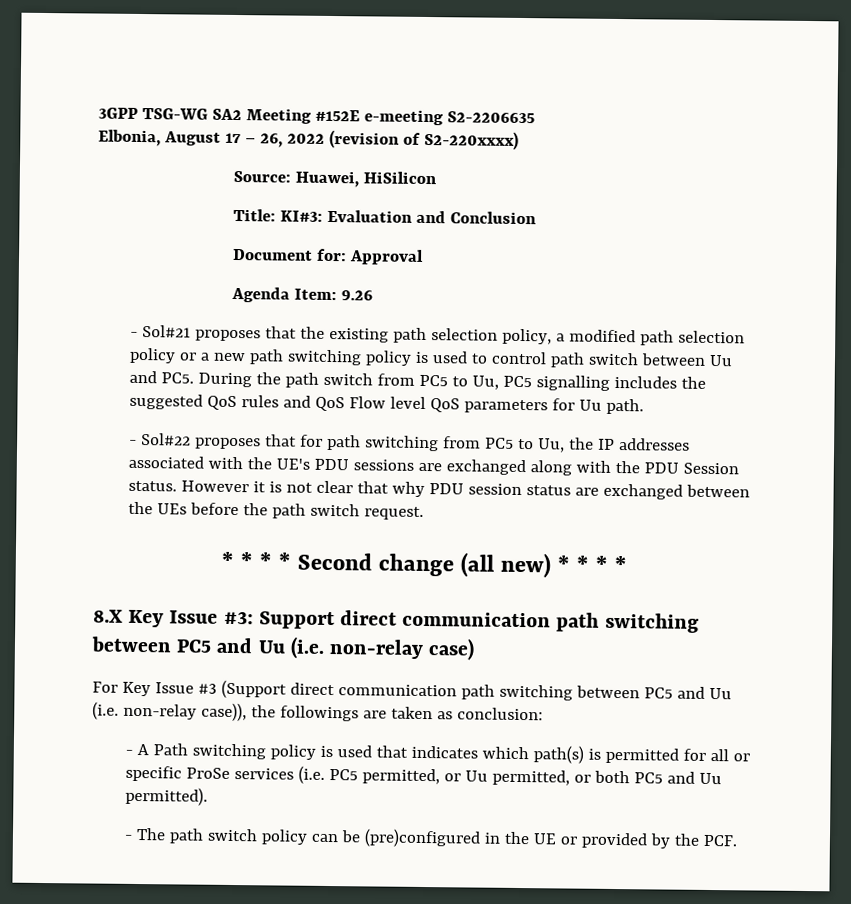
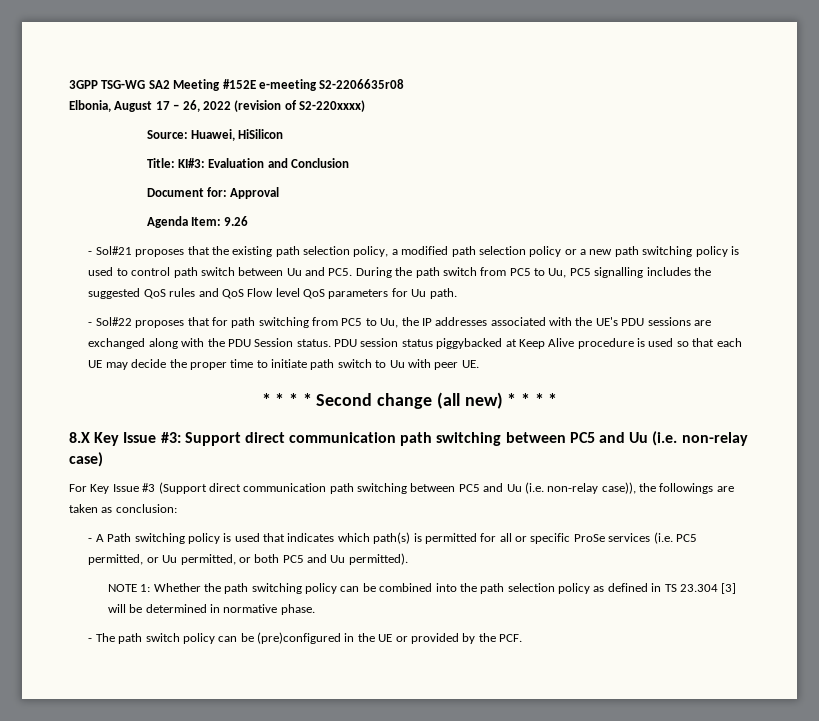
[446,111,535,124] S2-2206635 -> [319,79,405,89] S2-2206635r08
[181,480,751,500] [128,501,425,520] However it is not clear that why PDU session status are exchanged between the UEs before the path switch request. -> [334,338,742,349] [88,359,479,370] PDU session status piggybacked at Keep Alive procedure is used so that each UE may decide the proper time to initiate path switch to Uu with peer UE.
(209, 796) none -> [107,583,737,594] [107,604,315,615] // NOTE 1: Whether the path switching policy can be combined into the path selection policy as defined in TS 23.304 [3] will be determined in normative phase.

